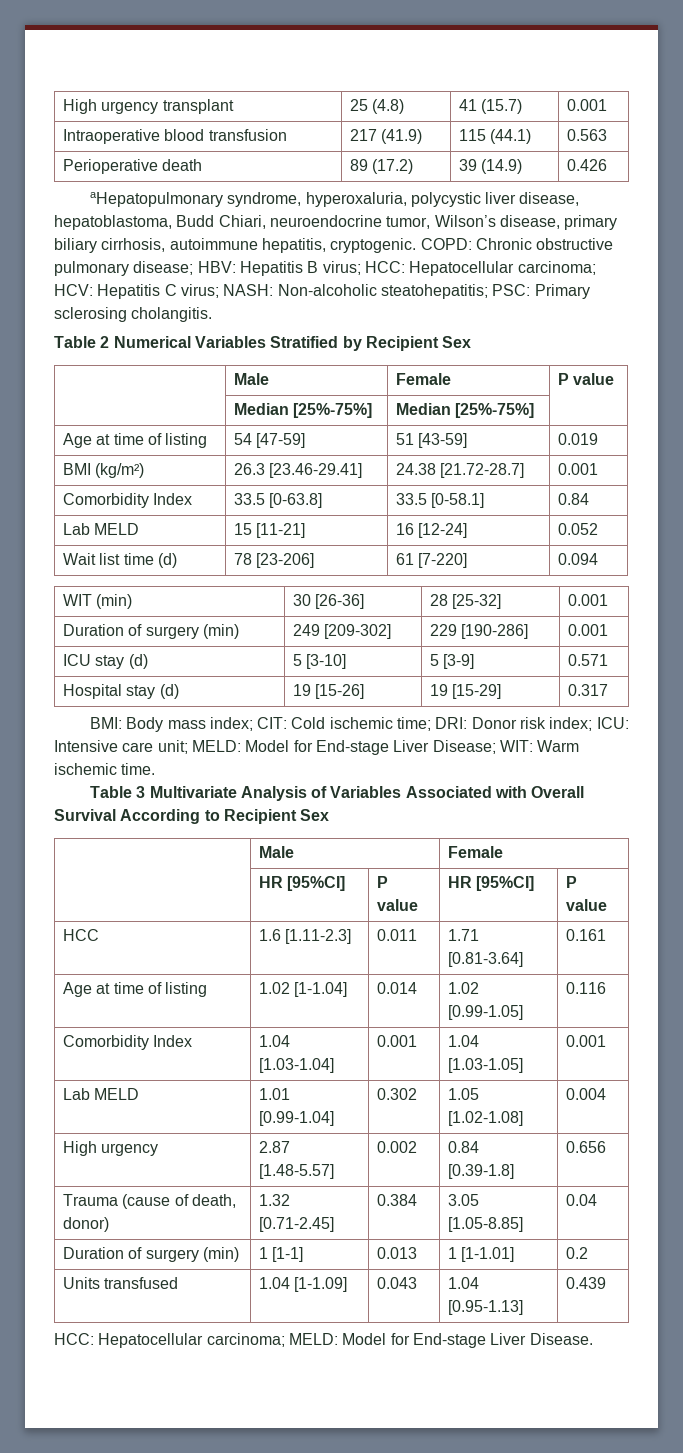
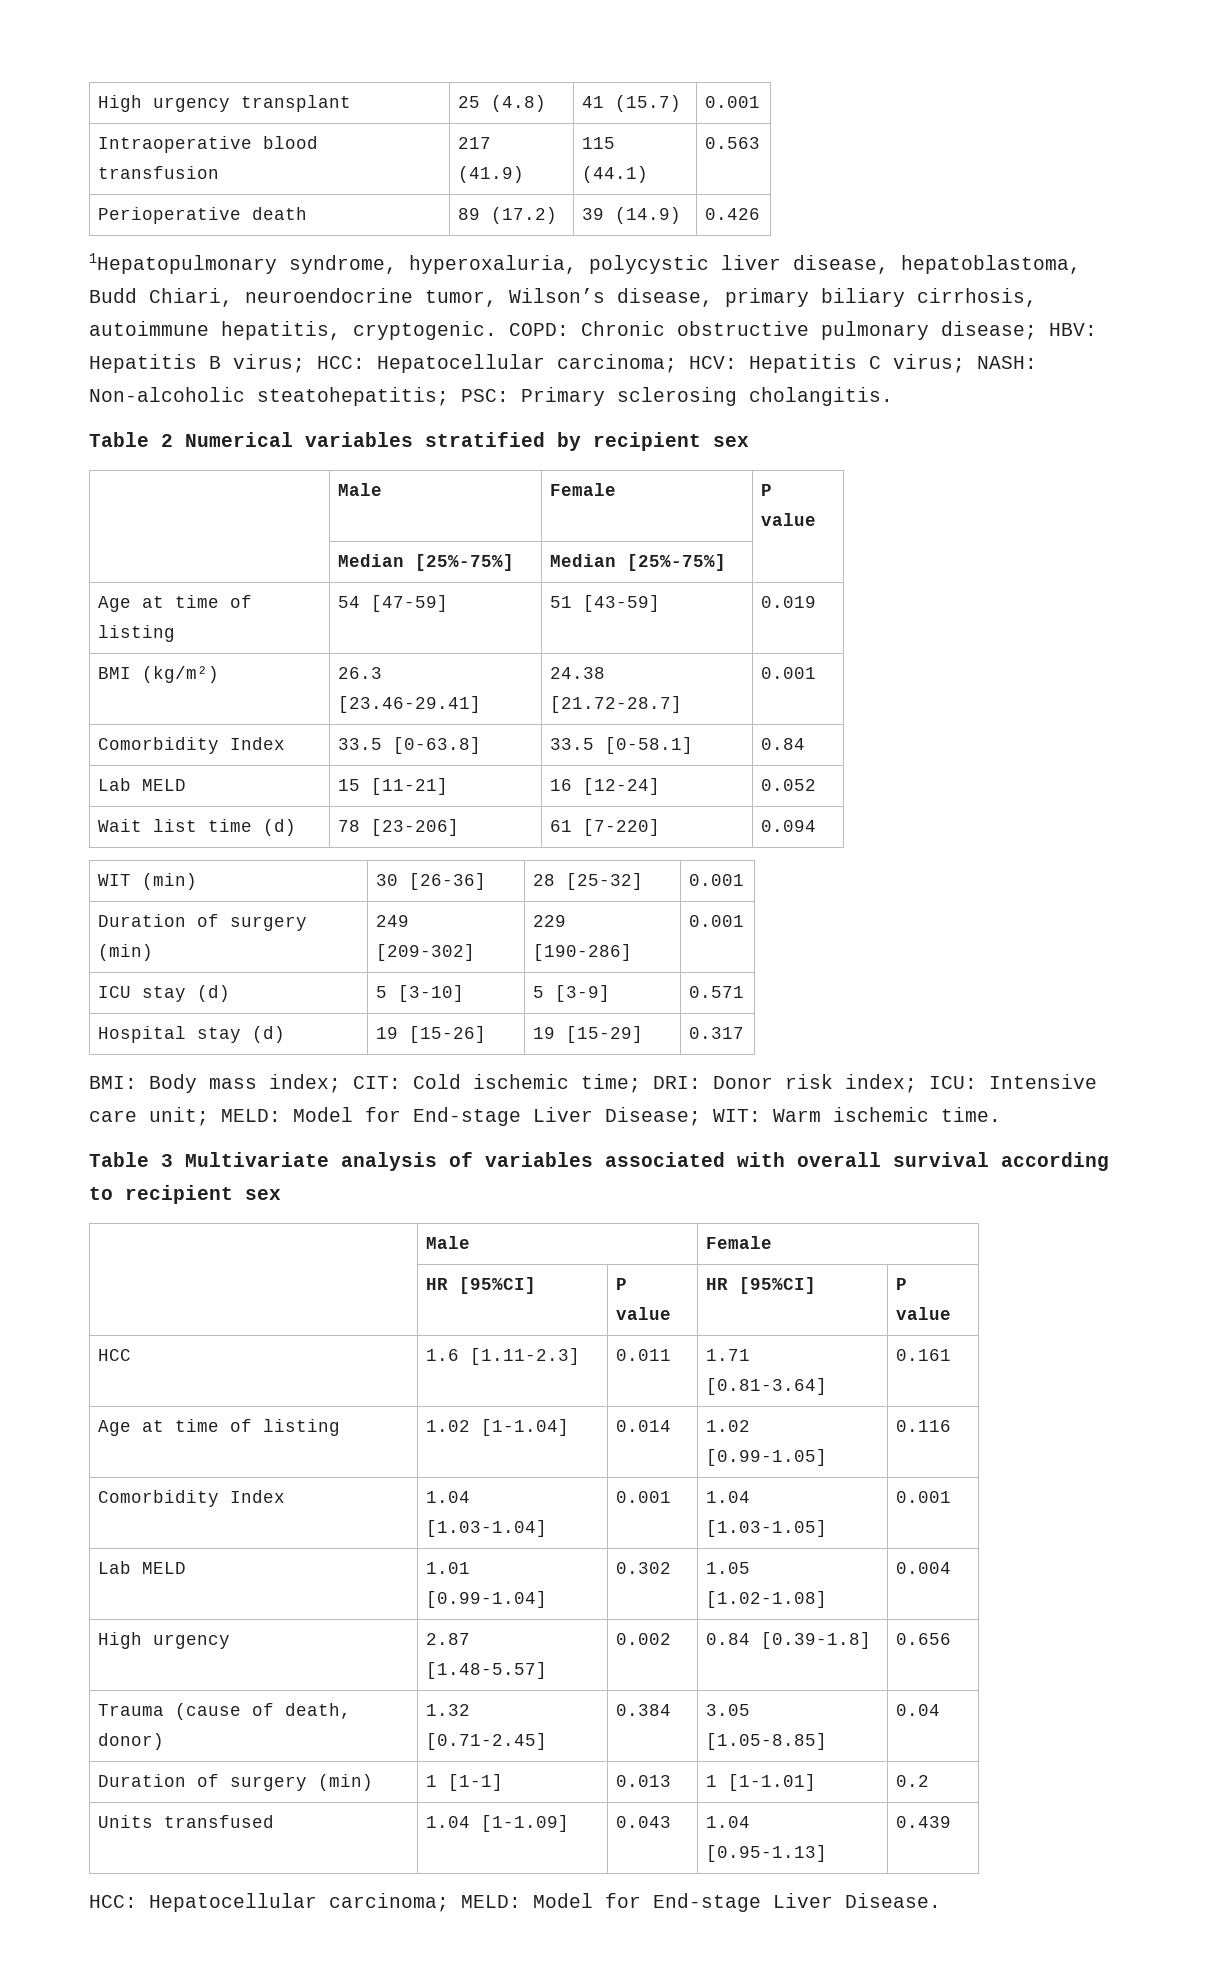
[89,192,223,207] aHepatopulmonary -> [89,253,277,274] 1Hepatopulmonary
[194,336,472,351] Variables Stratified by Recipient Sex -> [305,432,749,451] variables stratified by recipient sex
[240,786,585,801] [54,809,330,824] Analysis of Variables Associated with Overall Survival According to Recipient Sex -> [341,1152,1109,1171] [89,1185,281,1204] analysis of variables associated with overall survival according to recipient sex

